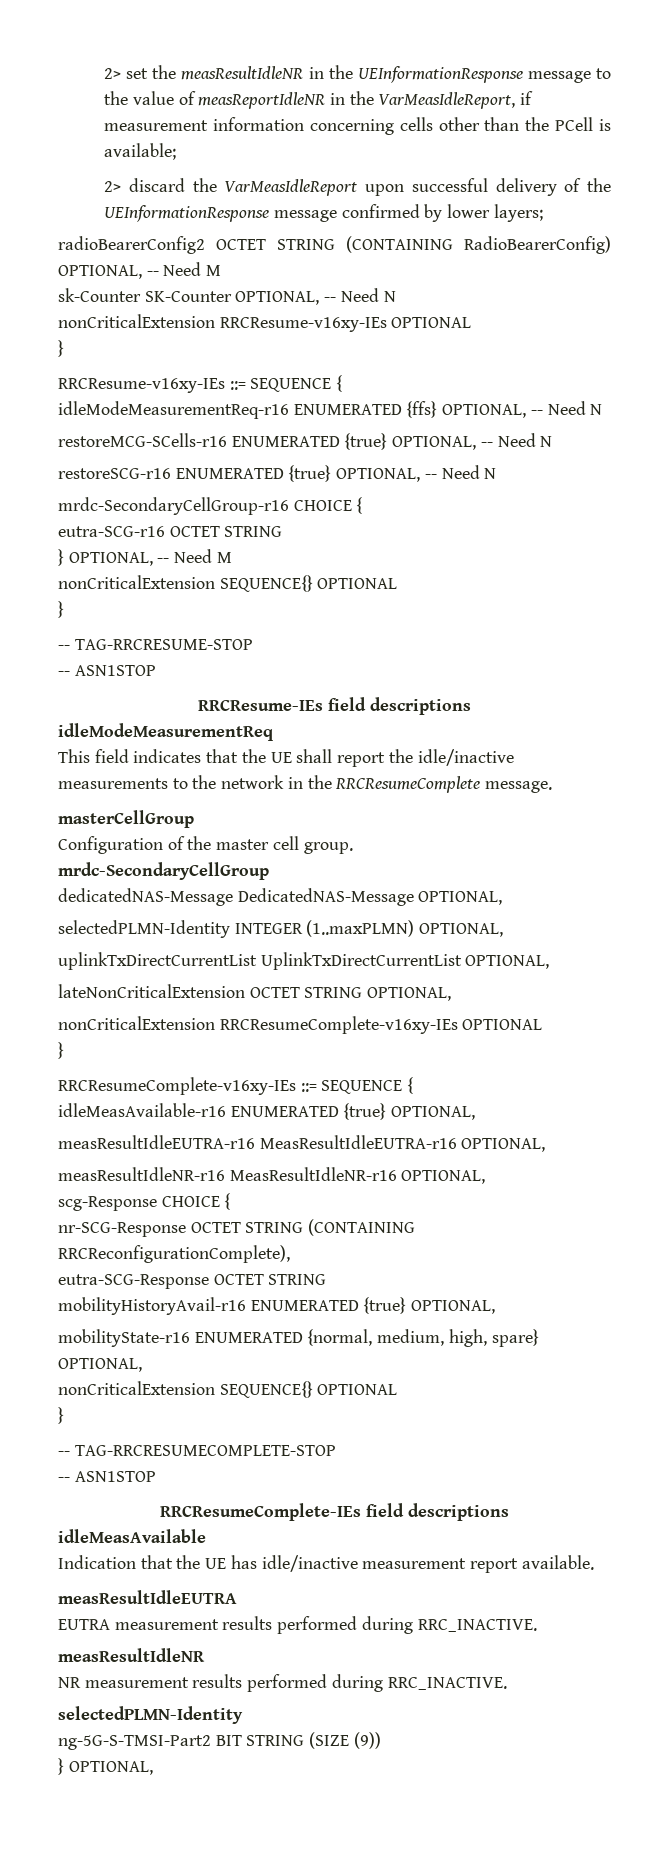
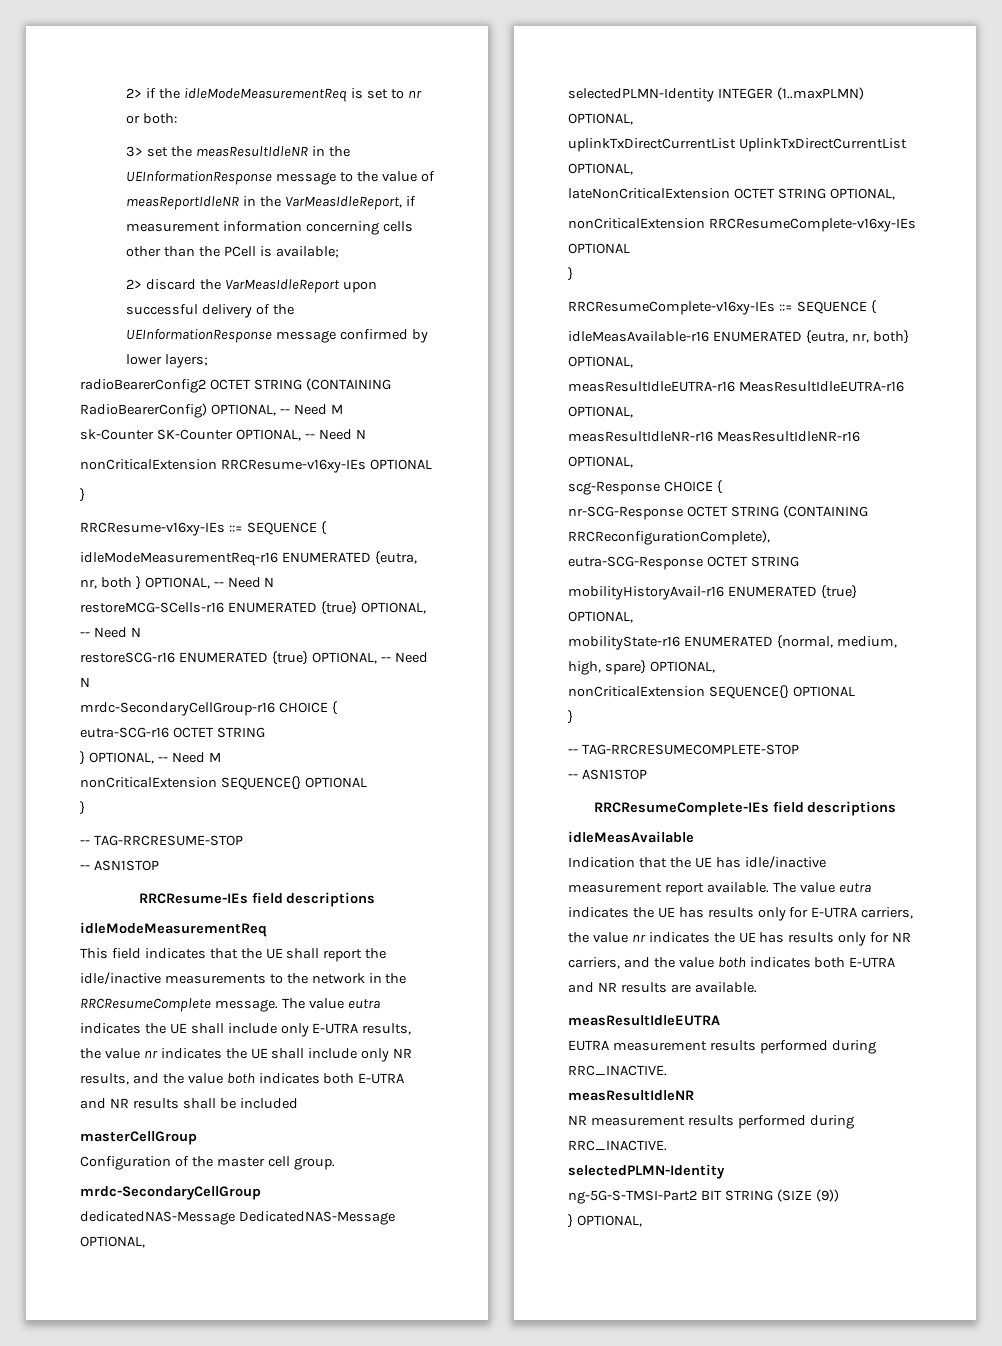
[104,68,122,79] 2> -> [126,88,422,102] [126,113,178,124] [126,146,144,157] 2> if the idleModeMeasurementReq is set to nr or both: // 3>
[406,401,438,418] {ffs} -> [374,551,417,565] [80,576,141,590] {eutra, nr, both }
(553, 787) none -> [281,998,380,1009] [80,1023,412,1037] [80,1048,413,1062] [80,1073,405,1085] [80,1098,298,1109] The value eutra indicates the UE shall include only E-UTRA results, the value nr indicates the UE shall include only NR results, and the value both indicates both E-UTRA and NR results shall be included
[343,1103,387,1120] {true} -> [805,330,909,344] {eutra, nr, both}
(594, 1562) none -> [772,882,871,893] [568,907,914,921] [568,932,912,946] [568,957,896,969] [568,982,757,993] The value eutra indicates the UE has results only for E-UTRA carriers, the value nr indicates the UE has results only for NR carriers, and the value both indicates both E-UTRA and NR results are available.

